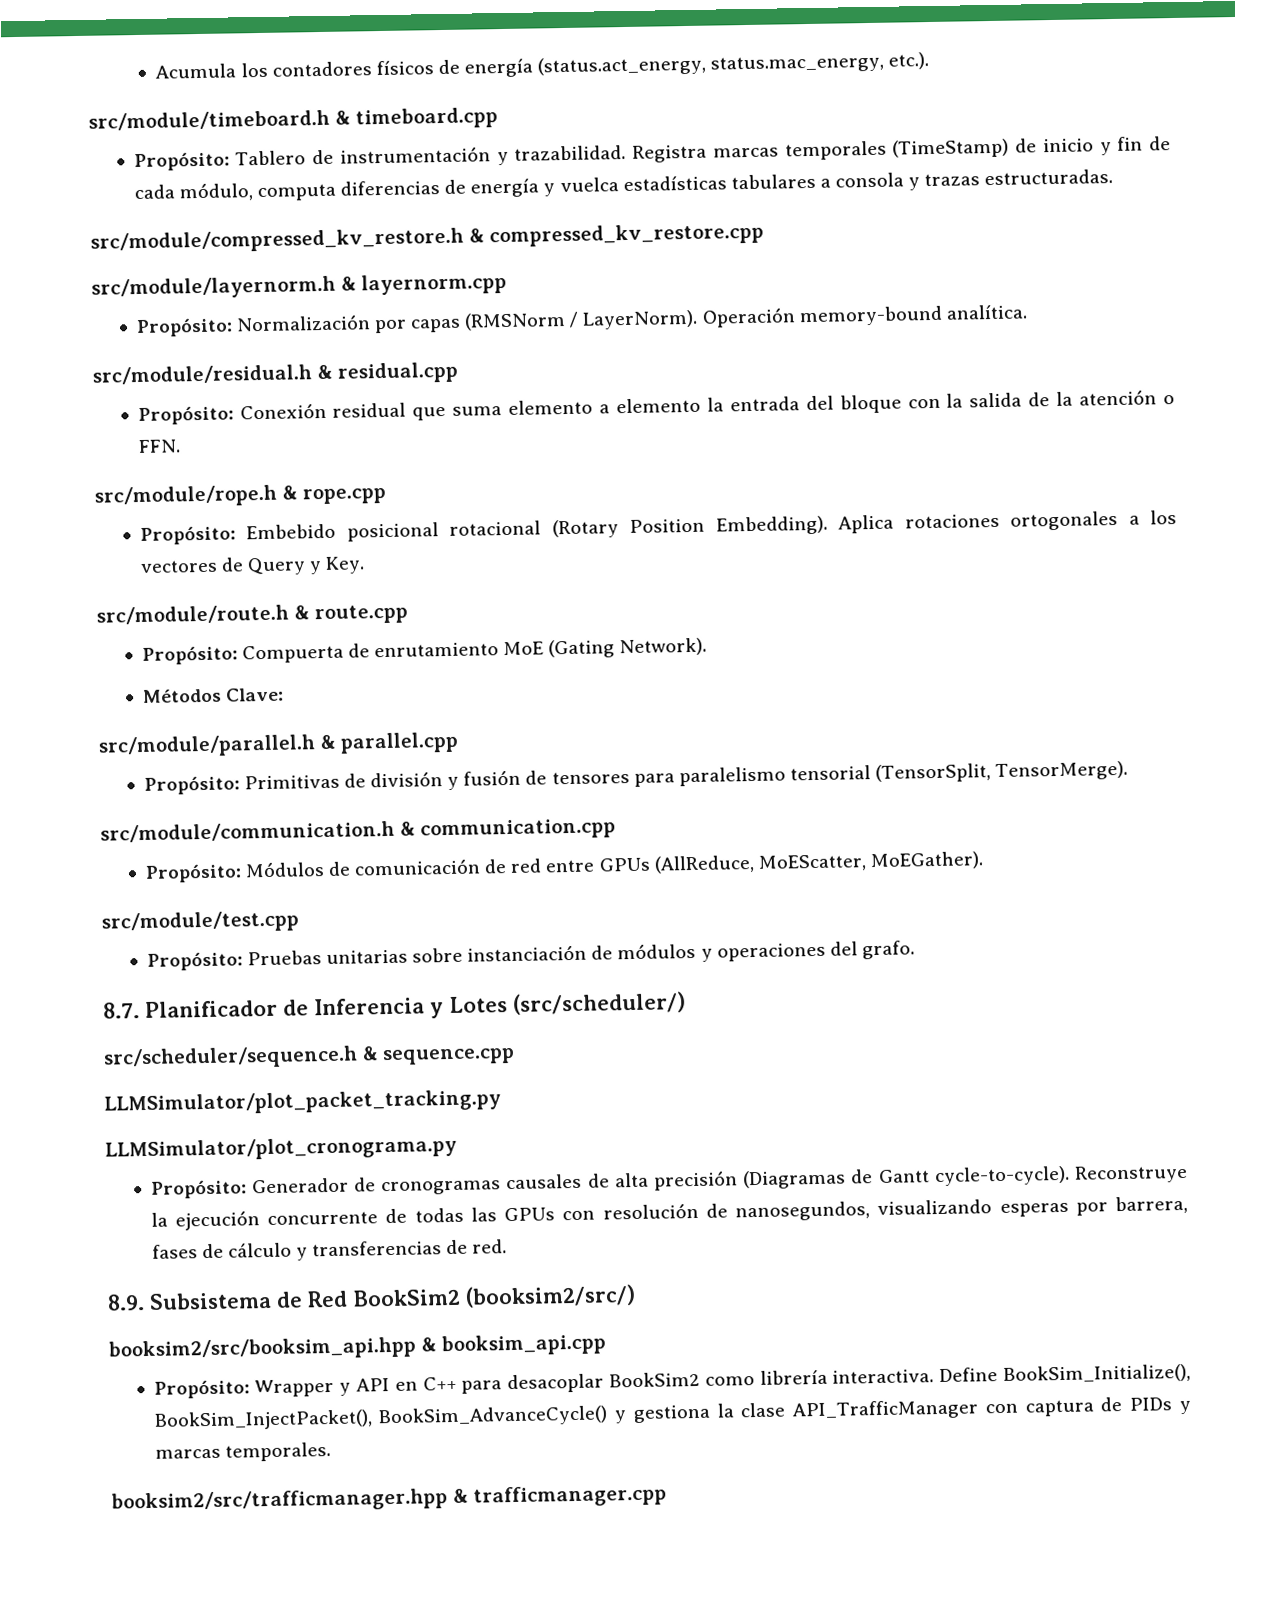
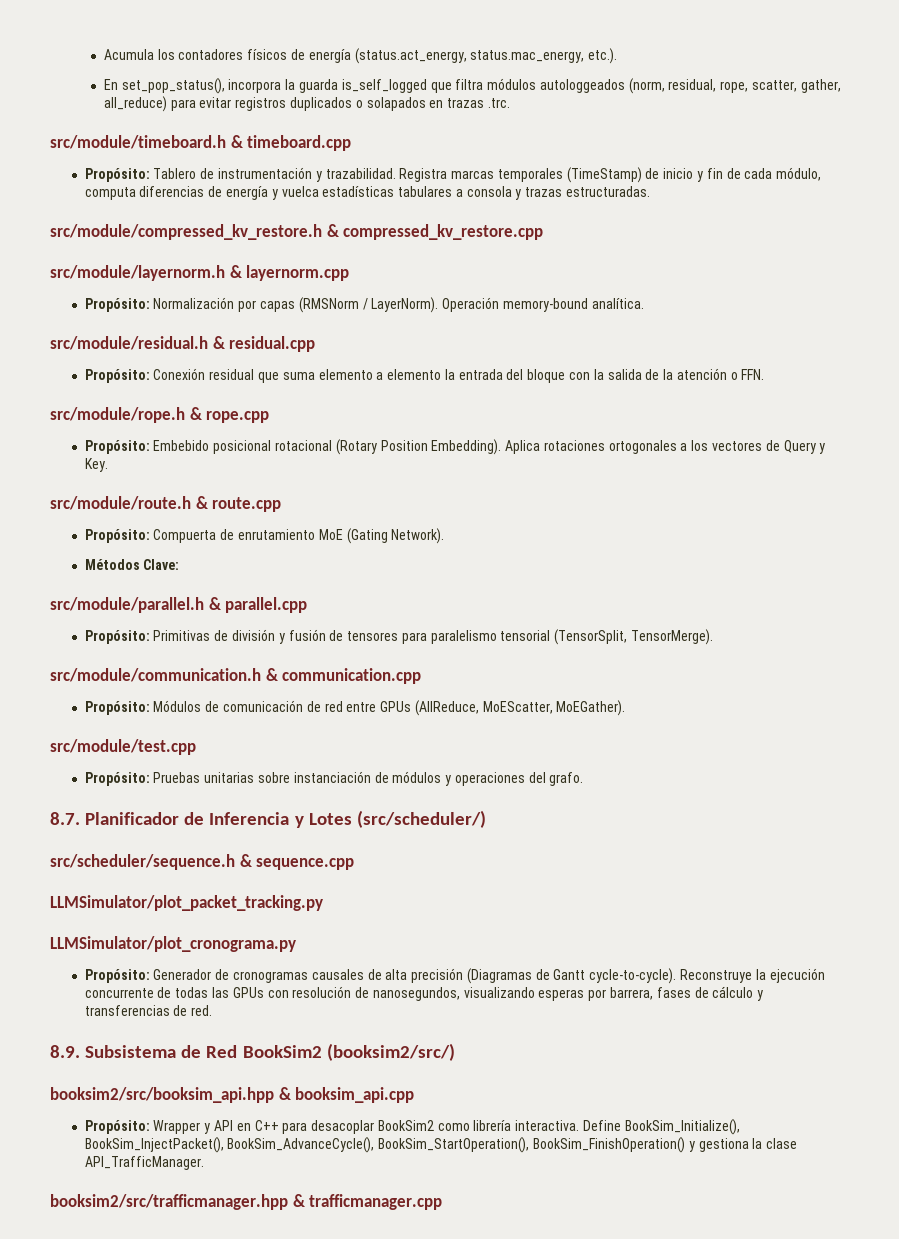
(930, 60) none -> [103,78,841,94] [103,96,510,112] // En set_pop_status(), incorpora la guarda is_self_logged que filtra módulos autologgeados (norm, residual, rope, scatter, gather, all_reduce) para evitar registros duplicados o solapados en trazas .trc.
[378,1405,609,1428] BookSim_AdvanceCycle() -> [227,1137,685,1153] BookSim_AdvanceCycle(), BookSim_StartOperation(), BookSim_FinishOperation()
[792,1397,1192,1421] [154,1442,331,1462] API_TrafficManager con captura de PIDs y marcas temporales. -> [84,1156,204,1170] API_TrafficManager.

